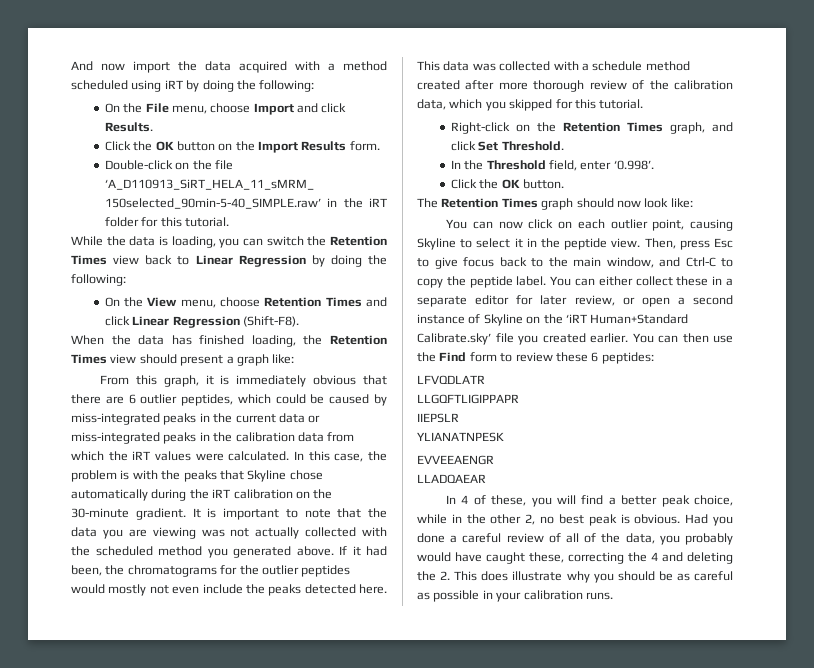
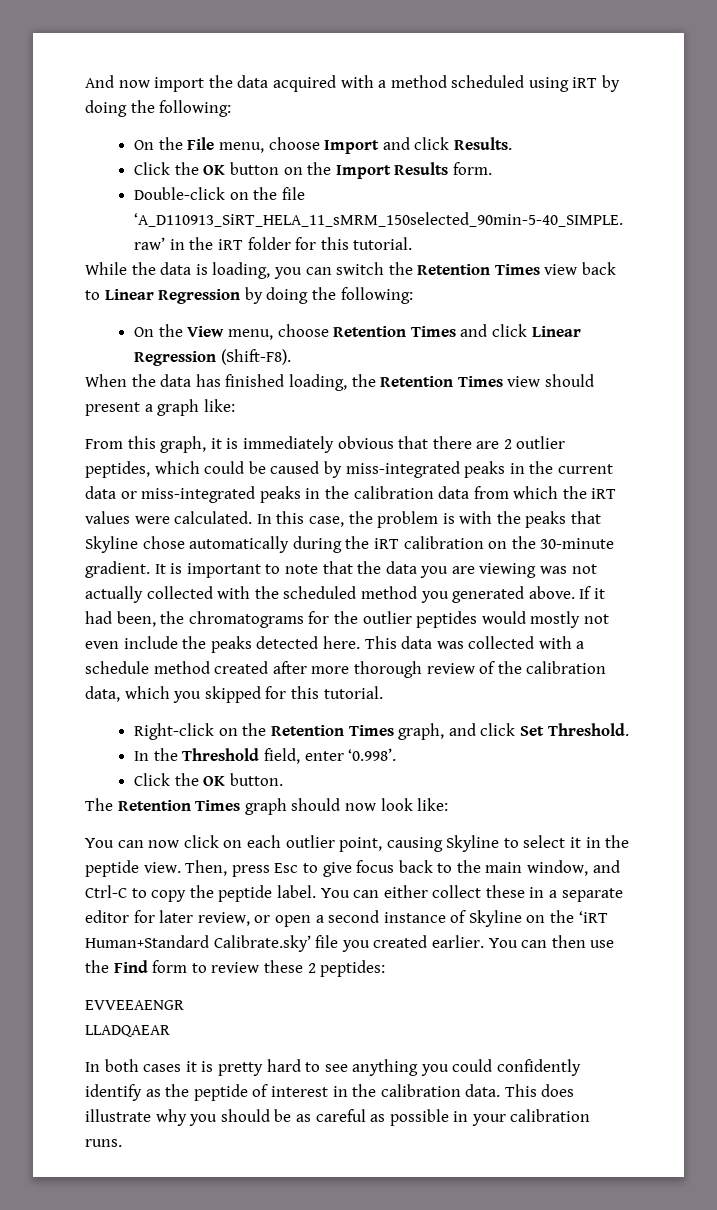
[128,394,136,404] 6 -> [503,439,512,449] 2
[591,352,599,362] 6 -> [307,963,316,973] 2
[417,375,485,384] [417,394,519,404] [417,413,459,423] [417,432,504,442] // LFVQDLATR // LLGQFTLIGIPPAPR // IIEPSLR // YLIANATNPESK -> (386, 968) none
[461,495,733,507] [417,514,733,526] [417,533,733,545] [417,552,733,564] [417,571,451,581] 4 of these, you will find a better peak choice, while in the other 2, no best peak is obvious. Had you done a careful review of all of the data, you probably would have caught these, correcting the 4 and deleting the 2. -> [104,1059,582,1076] [85,1084,501,1101] both cases it is pretty hard to see anything you could confidently identify as the peptide of interest in the calibration data.

